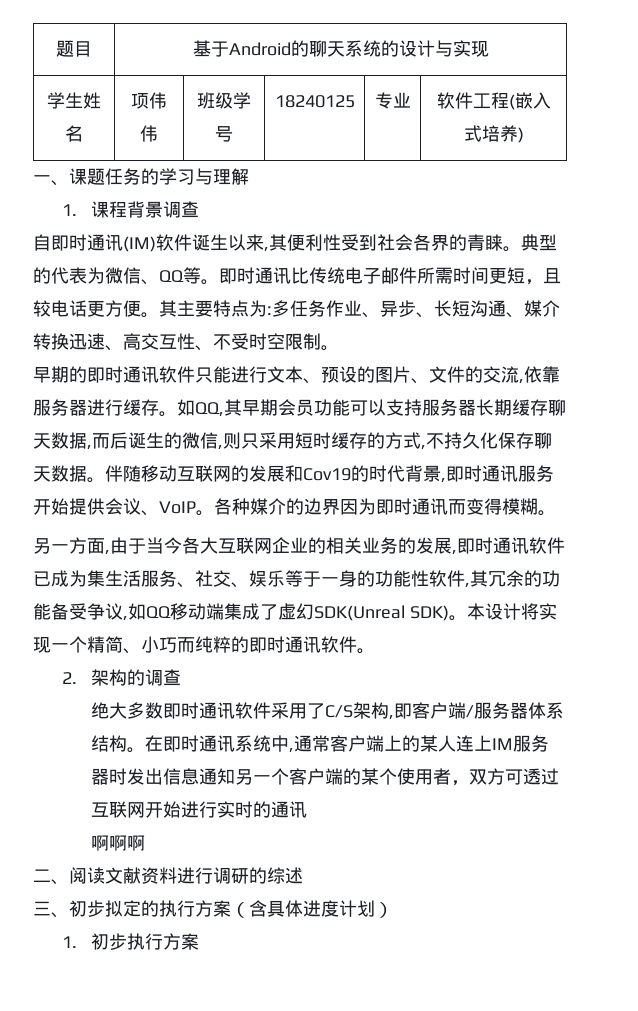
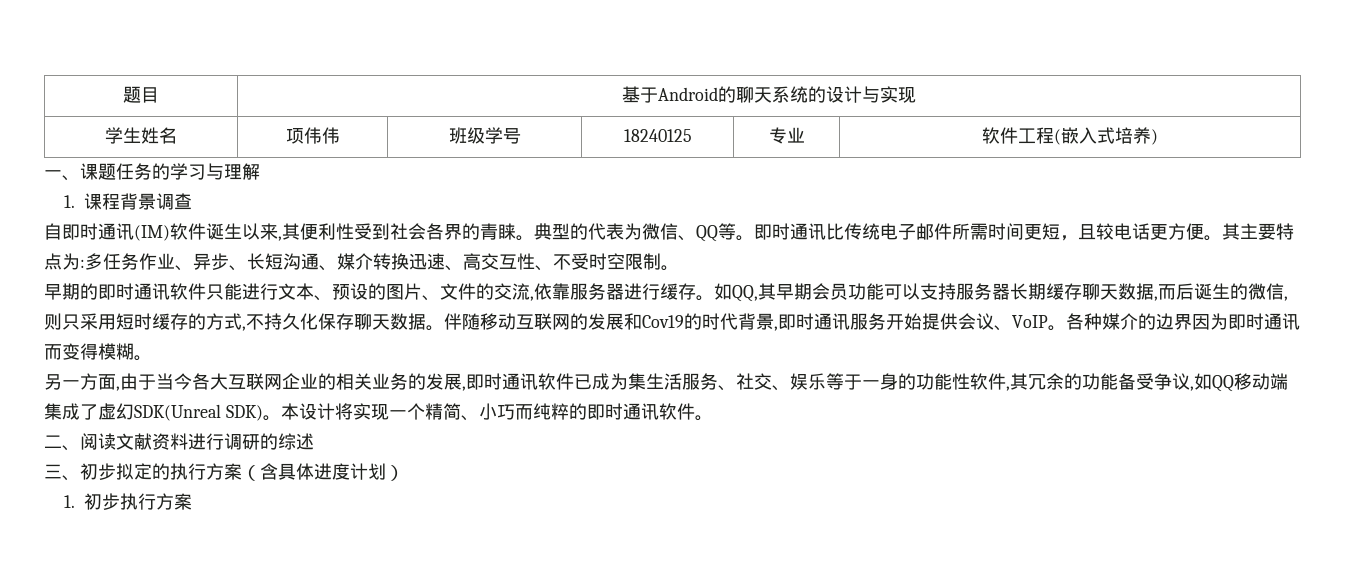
[62,669,182,686] [91,702,565,720] [91,735,550,753] [91,768,560,786] [91,801,308,818] [91,835,146,851] // 2.架构的调查 // 绝大多数即时通讯软件采用了C/S架构,即客户端/服务器体系结构。在即时通讯系统中,通常客户端上的某人连上IM服务器时发出信息通知另一个客户端的某个使用者，双方可透过互联网开始进行实时的通讯 // 啊啊啊 -> (713, 418) none

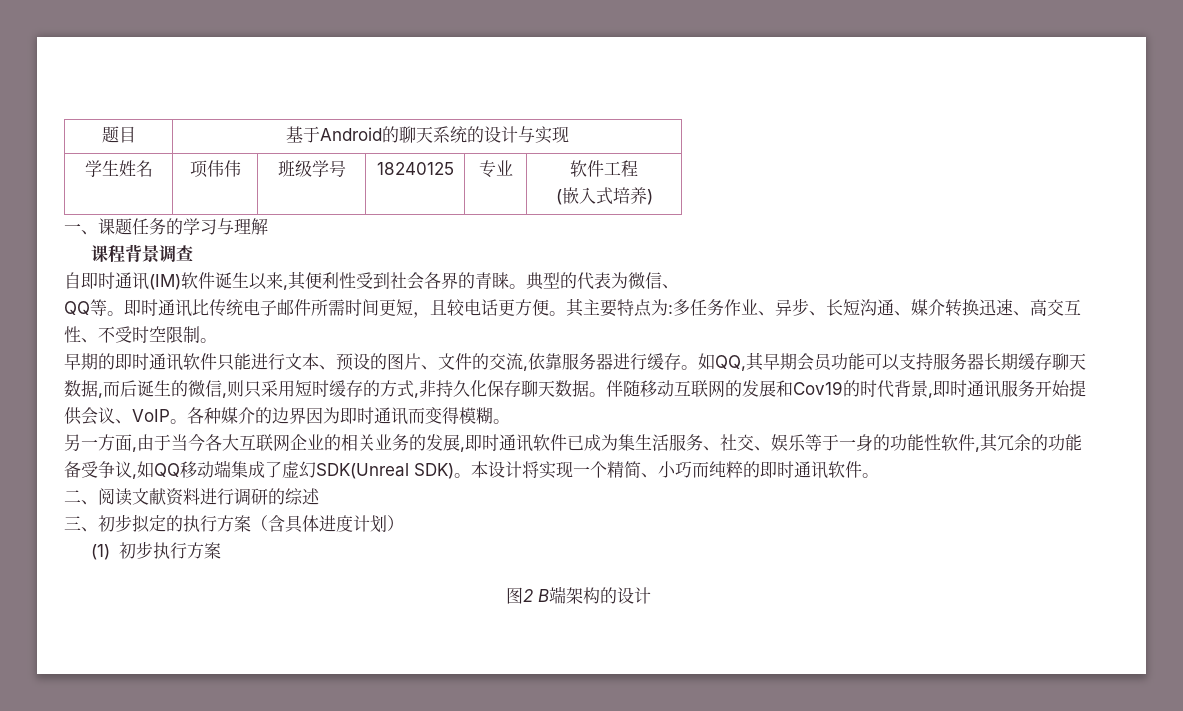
(1054, 135) none -> (638, 168) //
[63,195,75,208] 1. -> (268, 226) none
(696, 238) none -> (679, 286) //
[246,314,264,330] 不 -> [419,380,436,397] 非
[63,495,75,508] 1. -> [91,544,111,560] (1)
(192, 501) none -> [506,586,651,604] // 图2 B端架构的设计

